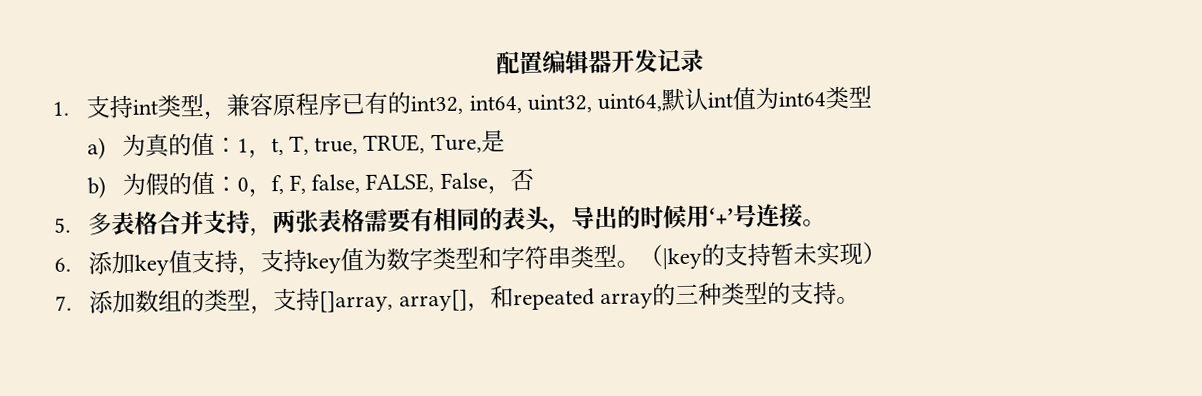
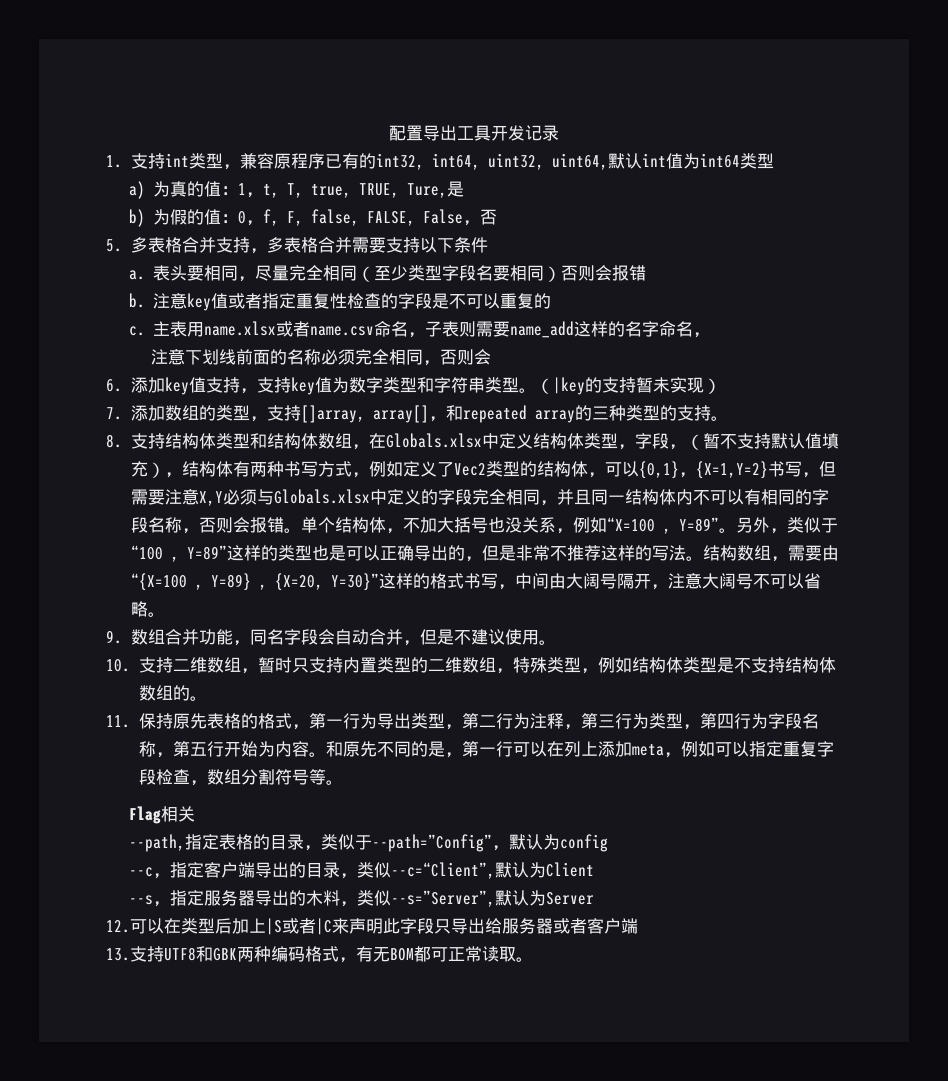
[541,49,612,74] 编辑器 -> [423,125,491,141] 导出工具
[272,203,827,234] 两张表格需要有相同的表头，导出的时候用‘+’号连接。 -> [266,237,488,253] [128,265,647,282] [128,293,552,311] [128,321,711,338] [151,349,492,366] 多表格合并需要支持以下条件 // a.表头要相同，尽量完全相同（至少类型字段名要相同）否则会报错 // b.注意key值或者指定重复性检查的字段是不可以重复的 // c.主表用name.xlsx或者name.csv命名，子表则需要name_add这样的名字命名， // 注意下划线前面的名称必须完全相同，否则会
(860, 300) none -> [106,433,839,450] [130,461,836,479] [130,489,829,506] [130,517,838,534] [130,545,839,562] [130,573,821,591] [130,601,165,617] [106,629,556,646] [106,657,836,674] [138,685,207,701] [106,713,819,730] [138,741,834,758] [138,769,343,786] [128,806,195,824] [128,834,608,852] [128,862,594,879] [128,890,594,907] [106,918,638,935] [106,946,533,963] // 8.支持结构体类型和结构体数组，在Globals.xlsx中定义结构体类型，字段，（暂不支持默认值填充），结构体有两种书写方式，例如定义了Vec2类型的结构体，可以{0,1}，{X=1,Y=2}书写，但需要注意X,Y必须与Globals.xlsx中定义的字段完全相同，并且同一结构体内不可以有相同的字段名称，否则会报错。单个结构体，不加大括号也没关系，例如“X=100 , Y=89”。另外，类似于“100 , Y=89”这样的类型也是可以正确导出的，但是非常不推荐这样的写法。结构数组，需要由“{X=100 , Y=89} , {X=20, Y=30}”这样的格式书写，中间由大阔号隔开，注意大阔号不可以省略。 // 9.数组合并功能，同名字段会自动合并，但是不建议使用。 // 10.支持二维数组，暂时只支持内置类型的二维数组，特殊类型，例如结构体类型是不支持结构体数组的。 // 11.保持原先表格的格式，第一行为导出类型，第二行为注释，第三行为类型，第四行为字段名称，第五行开始为内容。和原先不同的是，第一行可以在列上添加meta，例如可以指定重复字段检查，数组分割符号等。 // Flag相关 // --path,指定表格的目录，类似于--path=”Config”，默认为config // --c，指定客户端导出的目录，类似--c=“Client”,默认为Client // --s，指定服务器导出的木料，类似--s=”Server”,默认为Server // 12.可以在类型后加上|S或者|C来声明此字段只导出给服务器或者客户端 // 13.支持UTF8和GBK两种编码格式，有无BOM都可正常读取。

